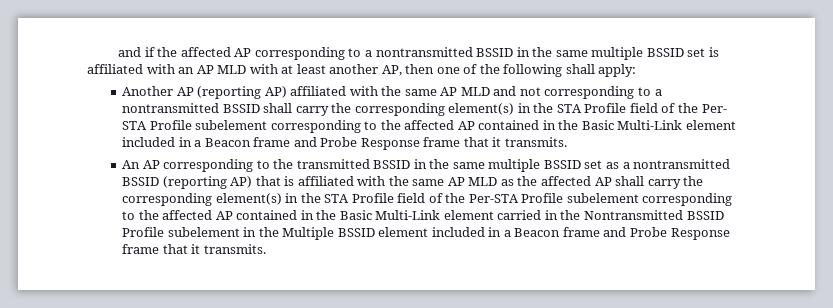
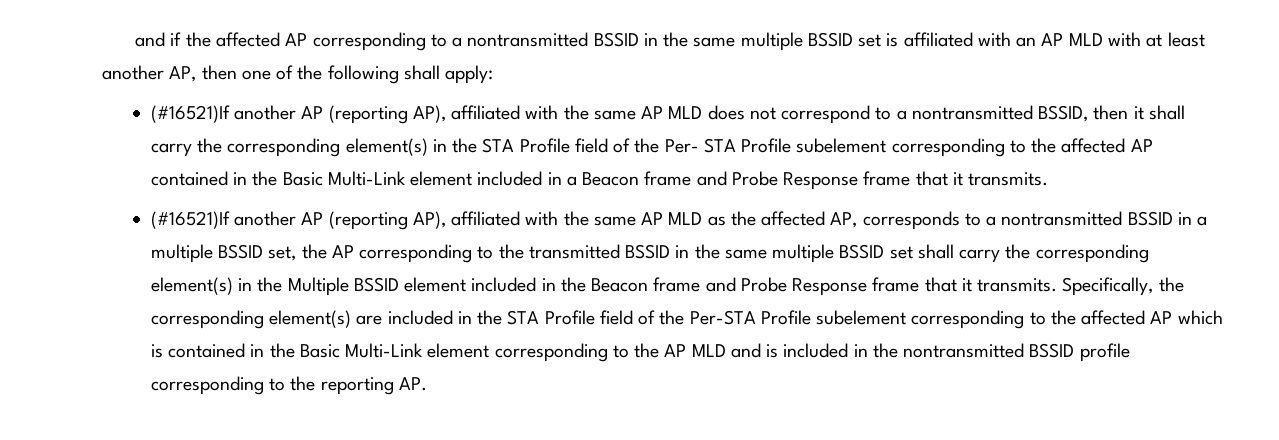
[122,86,662,99] [122,103,260,113] Another AP (reporting AP) affiliated with the same AP MLD and not corresponding to a nontransmitted BSSID -> [150,105,1144,124] (#16521)If another AP (reporting AP), affiliated with the same AP MLD does not correspond to a nontransmitted BSSID, then it
[122,160,141,169] An -> [150,211,1208,230] [150,244,327,263] (#16521)If another AP (reporting AP), affiliated with the same AP MLD as the affected AP, corresponds to a nontransmitted BSSID in a multiple BSSID set, the
[605,159,731,169] [122,176,704,189] [122,193,321,206] as a nontransmitted BSSID (reporting AP) that is affiliated with the same AP MLD as the affected AP shall carry the corresponding element(s) in the -> [917,244,1149,263] [150,277,1184,296] [150,310,503,329] shall carry the corresponding element(s) in the Multiple BSSID element included in the Beacon frame and Probe Response frame that it transmits. Specifically, the corresponding element(s) are included in the
[236,210,724,220] [122,227,730,240] [122,244,266,254] contained in the Basic Multi-Link element carried in the Nontransmitted BSSID Profile subelement in the Multiple BSSID element included in a Beacon frame and Probe Response frame that it transmits. -> [1177,310,1223,325] [150,343,1130,362] [150,376,427,395] which is contained in the Basic Multi-Link element corresponding to the AP MLD and is included in the nontransmitted BSSID profile corresponding to the reporting AP.

